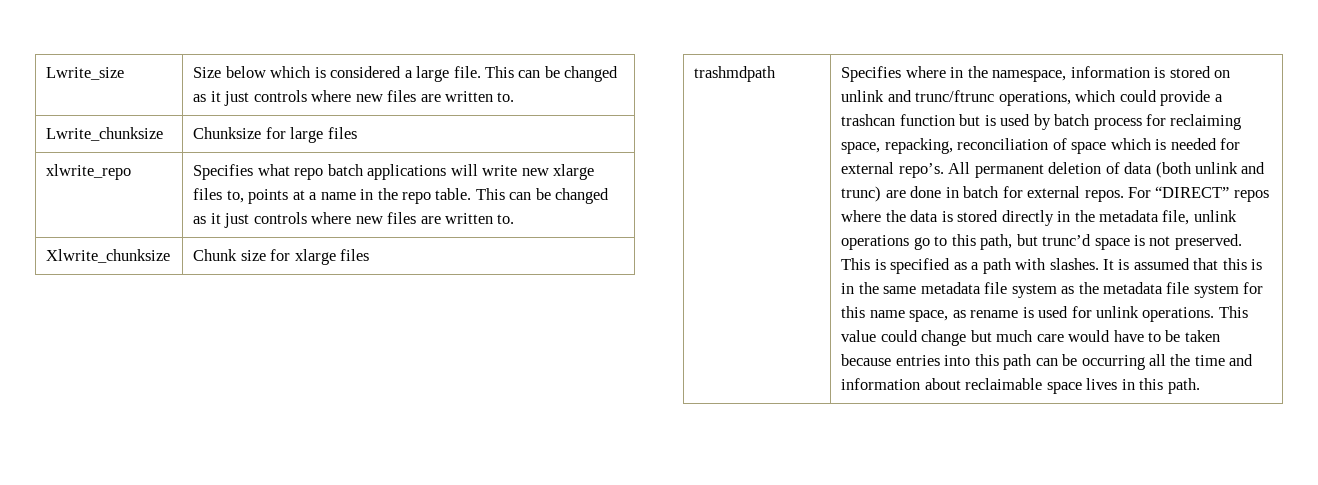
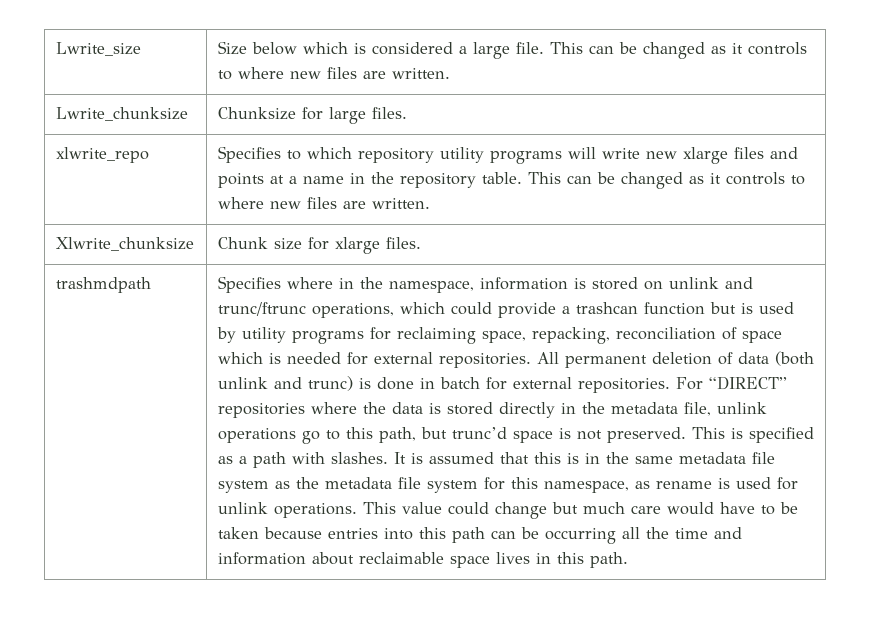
[224,90,515,106] just controls where new files are written to. -> [747,42,807,55] [217,67,450,80] controls to where new files are written.
[327,127,357,139] files -> [371,107,407,119] files.
[257,164,447,180] what repo batch applications -> [286,147,562,164] to which repository utility programs
[226,190,244,203] to, -> [769,147,798,159] and
[401,192,431,204] repo -> [399,173,476,188] repository
[224,212,515,228] just controls where new files are written to. -> [725,172,805,185] [217,197,430,209] controls to where new files are written.
[340,249,370,261] files -> [385,237,421,249] files.
[1054,114,1142,130] batch process -> [241,327,364,344] utility programs
[898,163,944,178] repo’s. -> [438,353,531,368] repositories.
[885,190,906,198] are -> [358,378,371,389] is
[1084,190,1124,202] repos. -> [577,378,670,393] repositories.
[1233,190,1269,202] repos -> [217,403,305,418] repositories
[869,310,949,322] name space, -> [543,480,629,493] namespace,

